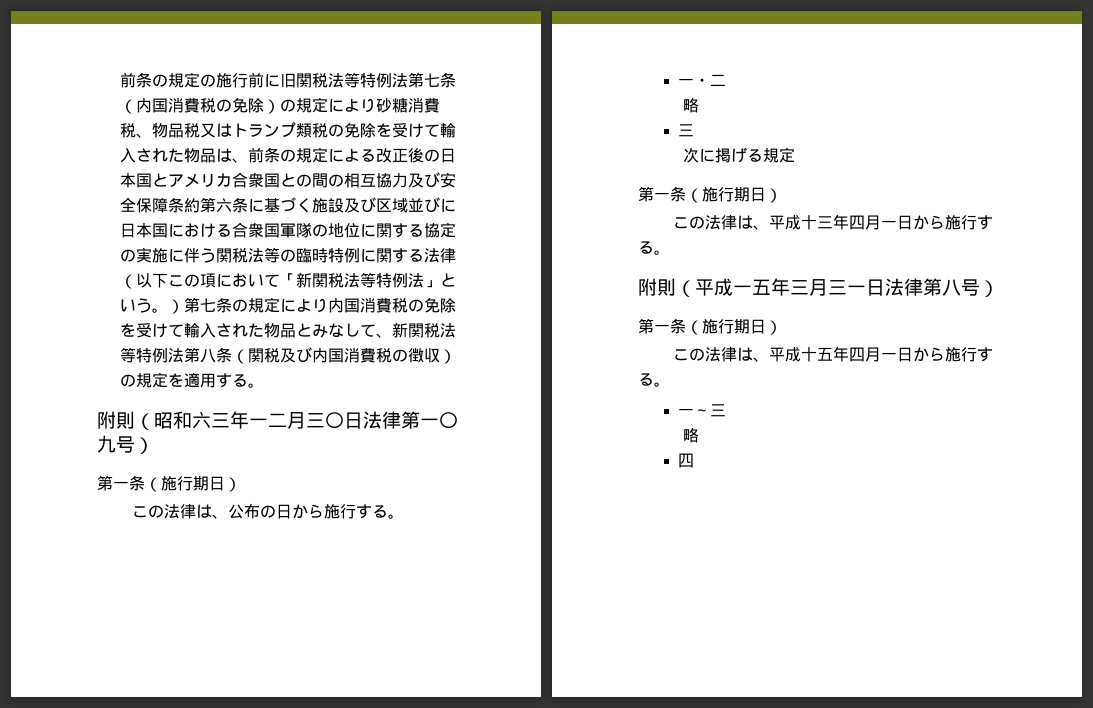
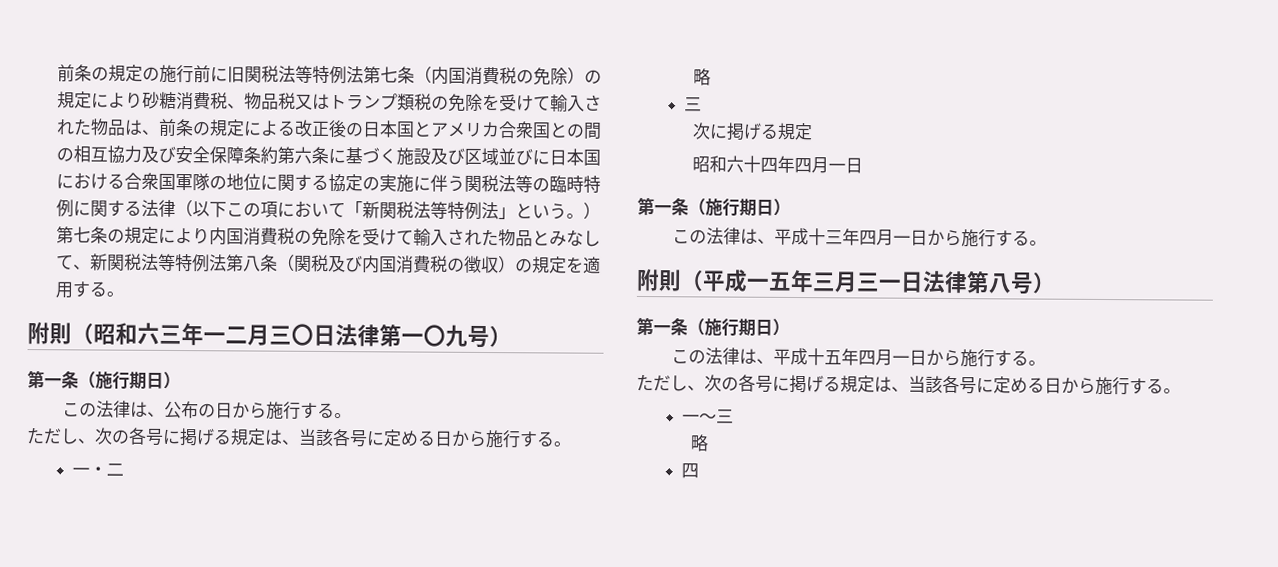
(404, 516) none -> [26,427,571,449] // ただし、次の各号に掲げる規定は、当該各号に定める日から施行する。
(796, 155) none -> [692,155,864,174] // 昭和六十四年四月一日
(670, 384) none -> [636,373,1181,396] // ただし、次の各号に掲げる規定は、当該各号に定める日から施行する。

